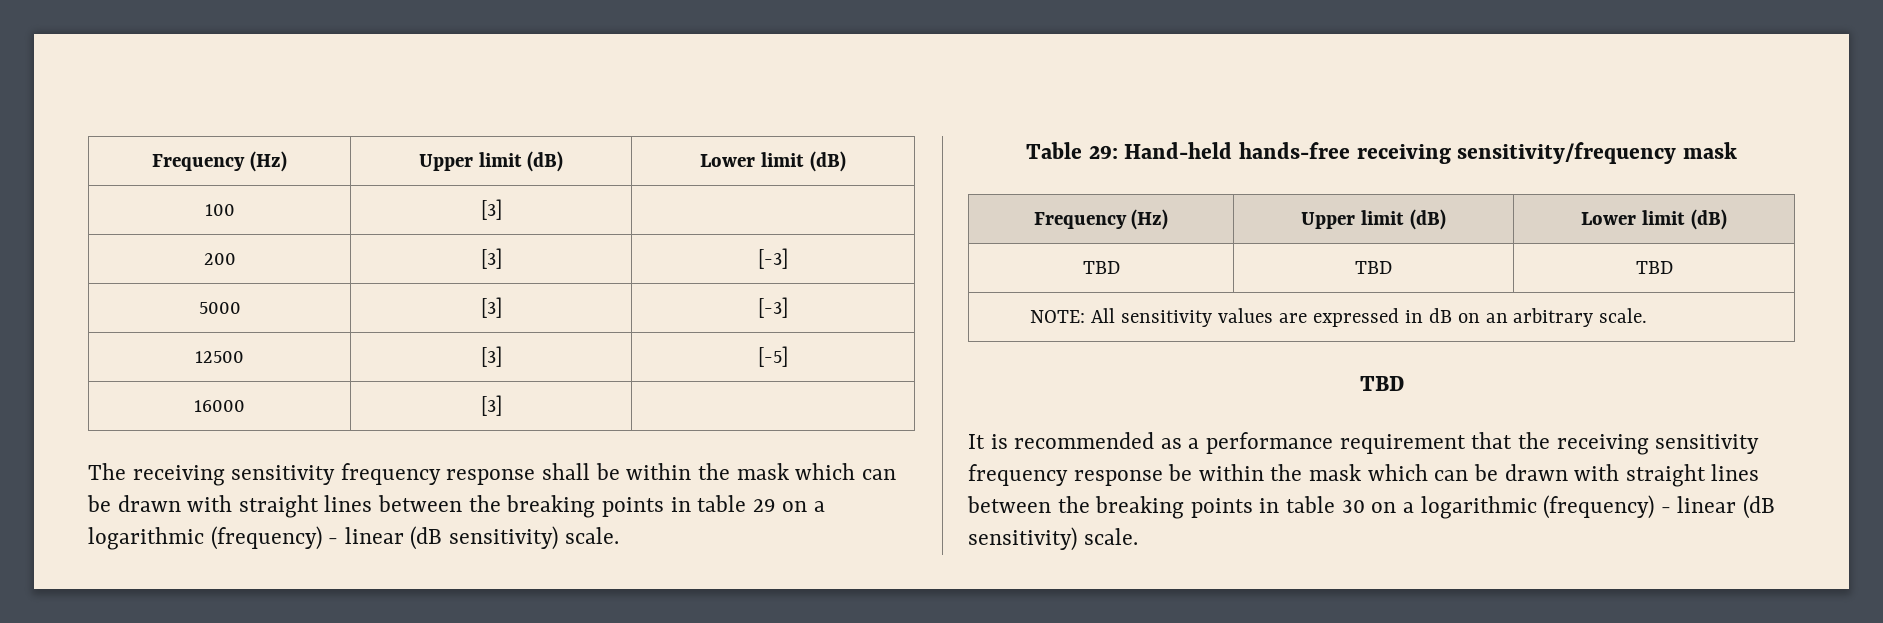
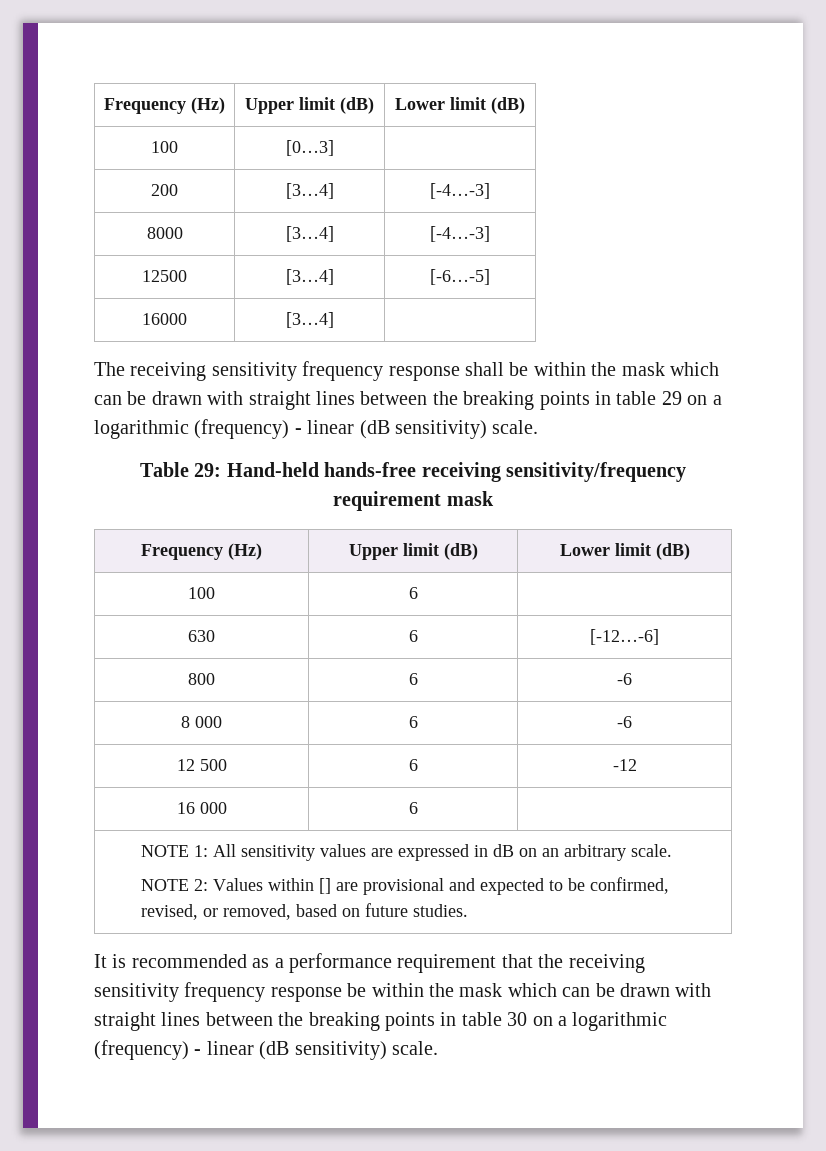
[152,151,287,172] [418,151,564,172] [700,151,846,172] [204,204,235,216] [480,199,502,220] Frequency (Hz) | Upper limit (dB) | Lower limit (dB) // 100 | [3] -> [104,97,225,114] [245,97,374,114] [394,97,525,114] [151,141,178,153] [285,140,334,156] Frequency (Hz) | Upper limit (dB) | Lower limit (dB) // 100 | [0…3]
[480,248,502,269] [758,248,788,269] [198,302,241,314] [480,297,502,318] [758,297,788,318] [3] | [-3] // 5000 | [3] | [-3] -> [285,183,334,199] [429,183,490,199] [146,227,183,239] [285,226,334,242] [429,226,490,242] [3…4] | [-4…-3] // 8000 | [3…4] | [-4…-3]
[480,346,502,367] [758,346,788,367] [3] | [-5] -> [285,269,334,285] [429,269,490,285] [3…4] | [-6…-5]
[480,395,502,416] [3] -> [285,312,334,328] [3…4]
(1677, 153) none -> [333,491,442,511] requirement
[1082,261,1120,274] [1355,261,1392,274] [1635,261,1673,274] [1030,310,1086,323] TBD | TBD | TBD // NOTE: -> [188,587,215,599] [408,587,418,599] [188,630,215,642] [408,630,418,642] [590,629,659,645] [188,673,215,685] [408,673,418,685] [617,673,632,685] [181,716,222,728] [408,716,418,728] [617,716,632,728] [176,759,227,771] [408,759,418,771] [612,759,637,771] [176,802,227,814] [408,802,418,814] [141,845,209,857] 100 | 6 | // 630 | 6 | [-12…-6] // 800 | 6 | -6 // 8 000 | 6 | -6 // 12 500 | 6 | -12 // 16 000 | 6 | // NOTE 1:
[1359,376,1404,391] // TBD -> [141,877,670,895] [141,903,469,920] // NOTE 2: Values within [] are provisional and expected to be confirmed, revised, or removed, based on future studies.

